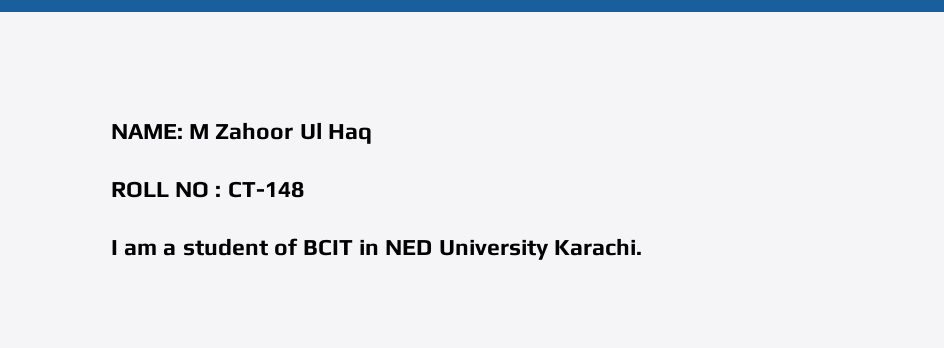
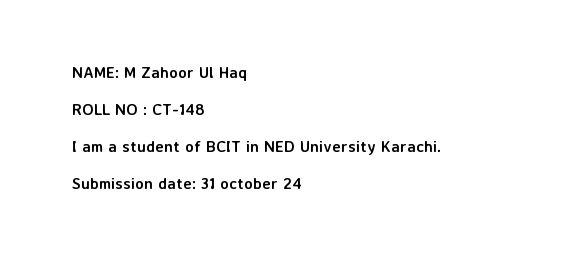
(642, 247) none -> [72,178,302,189] // Submission date: 31 october 24

